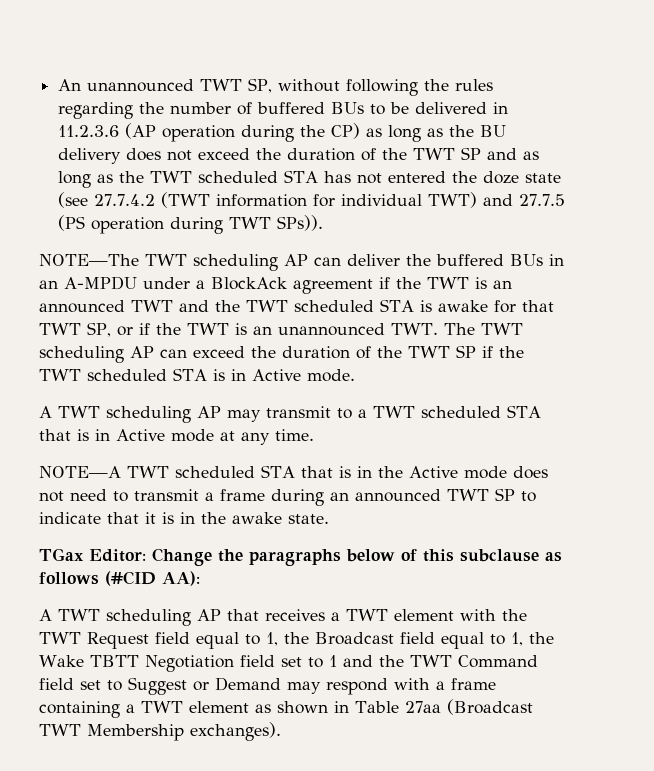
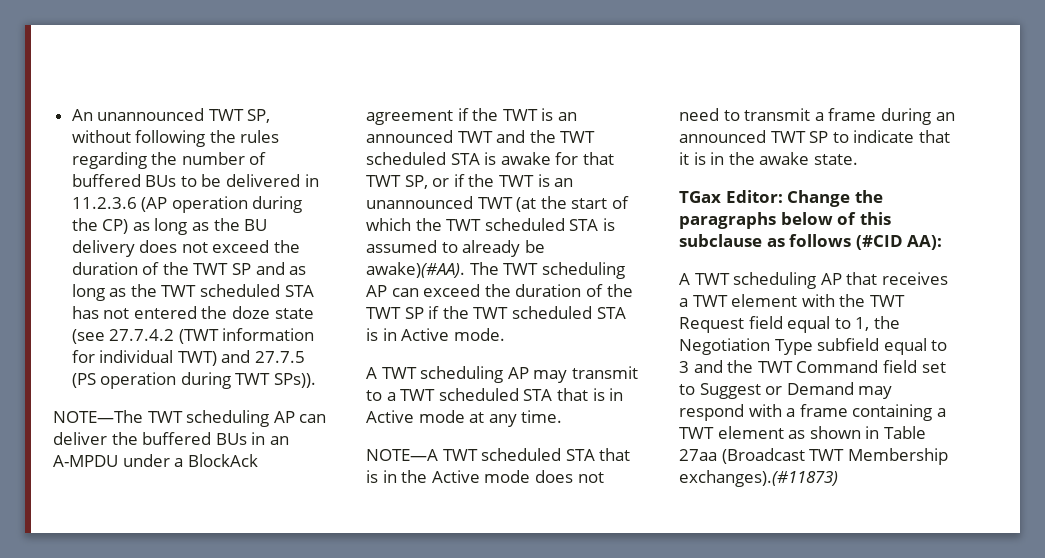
[390,323,438,335] TWT. -> [477,196,629,212] [366,218,615,231] [366,240,545,257] [366,262,465,278] TWT (at the start of which the TWT scheduled STA is assumed to already be awake)(#AA).
[315,632,554,649] [39,655,337,672] Broadcast field equal to 1, the Wake TBTT Negotiation field set to 1 -> [679,338,948,355] [679,361,689,373] Negotiation Type subfield equal to 3
[190,722,281,741] exchanges). -> [679,470,838,487] exchanges).(#11873)

